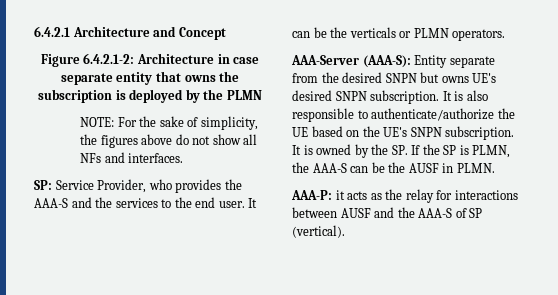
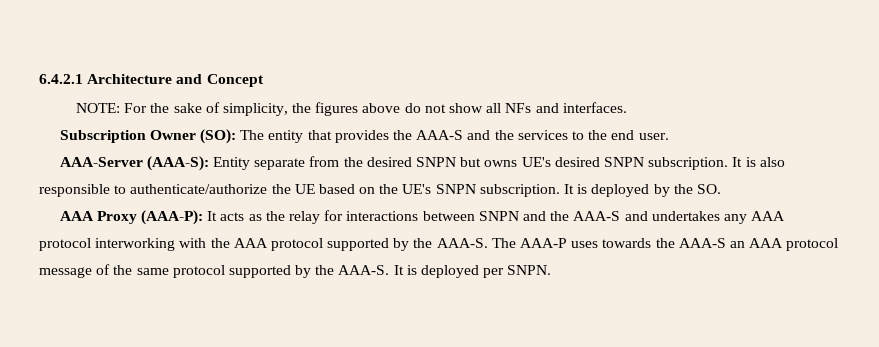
[40,53,260,67] [60,71,240,85] [38,89,262,103] // Figure 6.4.2.1-2: Architecture in case separate entity that owns the subscription is deployed by the PLMN -> (264, 80) none
[34,179,172,193] SP: Service Provider, who -> [59,129,332,144] Subscription Owner (SO): The entity that
[248,198,258,208] [292,27,506,41] It can be the verticals or PLMN operators. -> (669, 136) none
[316,144,511,158] [292,162,495,173] [291,190,345,200] owned by the SP. If the SP is PLMN, the AAA-S can be the AUSF in PLMN. // AAA-P: it -> [591,184,721,197] [59,210,218,225] deployed by the SO. // AAA Proxy (AAA-P): It
[340,208,371,218] AUSF -> [478,211,519,221] SNPN
[455,208,483,218] [292,225,345,238] of SP (vertical). -> [624,211,786,224] [39,238,839,251] [39,264,552,278] and undertakes any AAA protocol interworking with the AAA protocol supported by the AAA-S. The AAA-P uses towards the AAA-S an AAA protocol message of the same protocol supported by the AAA-S. It is deployed per SNPN.

